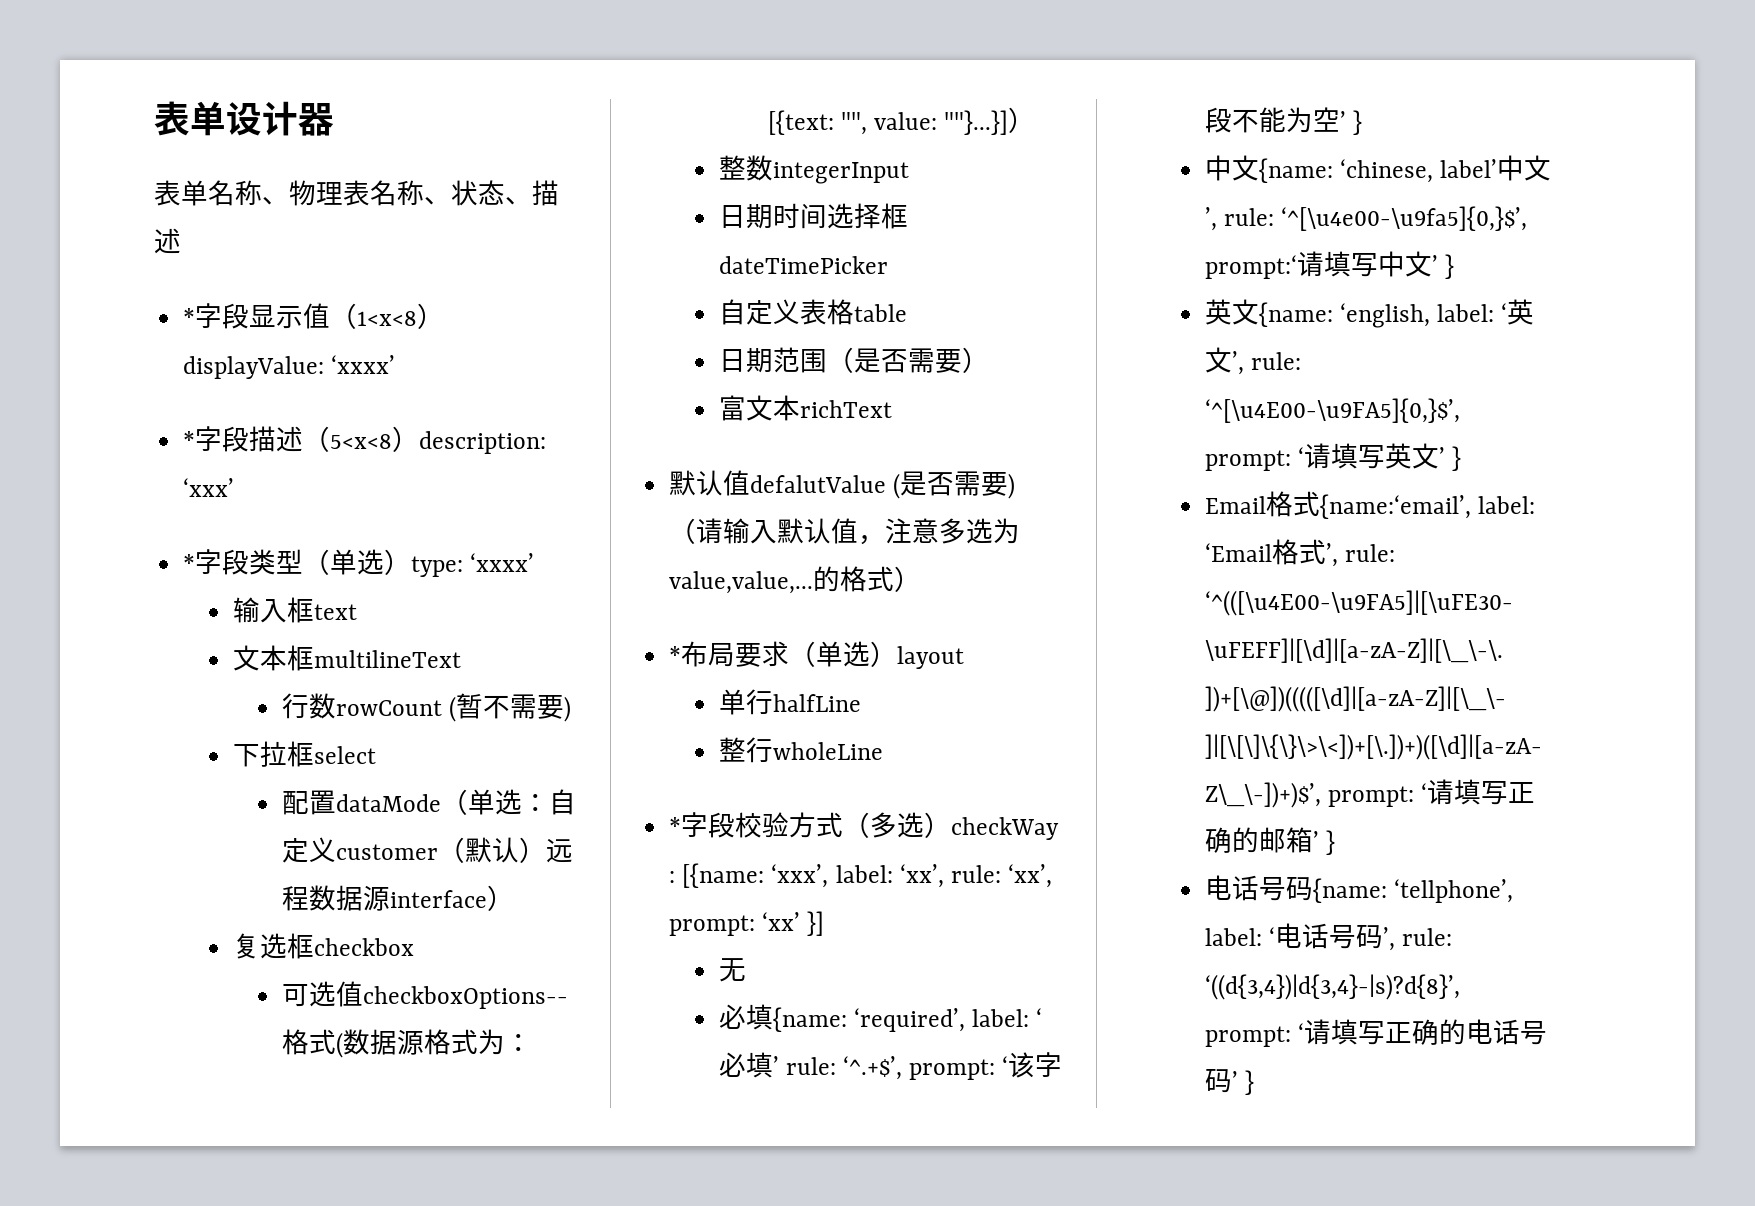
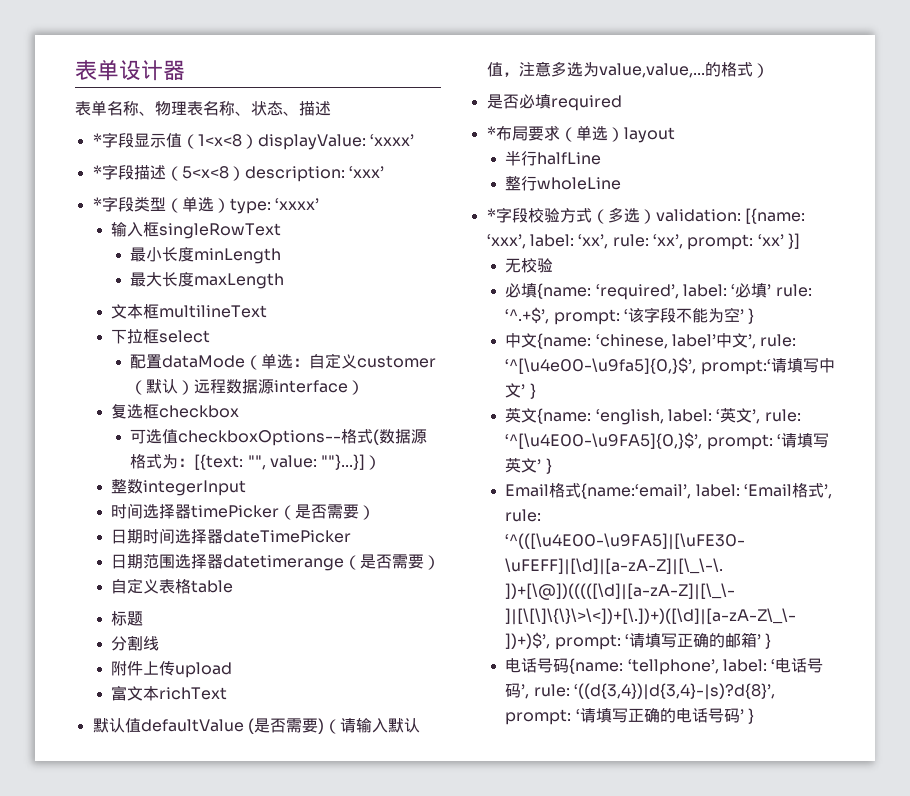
[313,604,357,620] [232,645,461,671] [281,693,572,722] text // 文本框multilineText // 行数rowCount (暂不需要) -> [159,223,282,239] [130,247,282,264] [130,272,285,289] [111,304,268,319] singleRowText // 最小长度minLength // 最大长度maxLength // 文本框multilineText
(909, 173) none -> [111,503,376,520] // 时间选择器timePicker（是否需要）
[880,203,908,229] 框 -> [207,529,224,544] 器
[718,299,907,325] [718,347,989,373] 自定义表格table // 日期范围（是否需要） -> [111,554,441,571] [111,578,234,594] [111,611,144,626] [111,635,160,651] [111,661,233,678] 日期范围选择器datetimerange（是否需要） // 自定义表格table // 标题 // 分割线 // 附件上传upload
[750,475,887,493] defalutValue -> [140,719,244,732] defaultValue
(922, 579) none -> [486,94,622,111] // 是否必填required
[718,689,746,715] 单 -> [505,151,522,166] 半
[951,817,1060,840] [669,871,676,883] checkWay : -> [655,209,741,222] validation:
(746, 970) none -> [521,258,554,273] 校验

